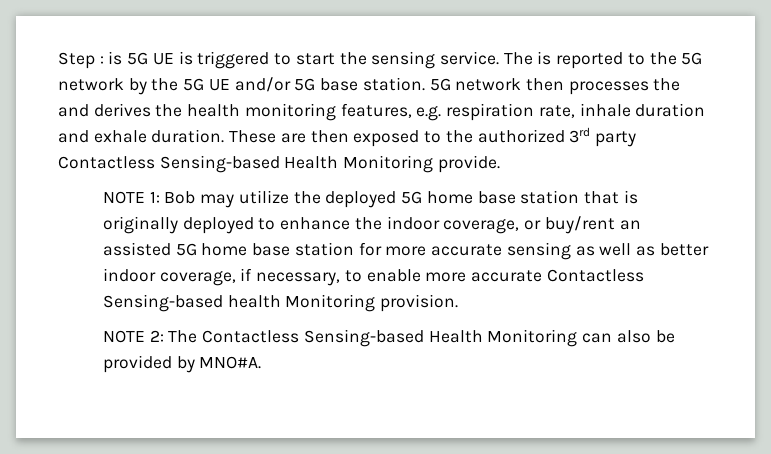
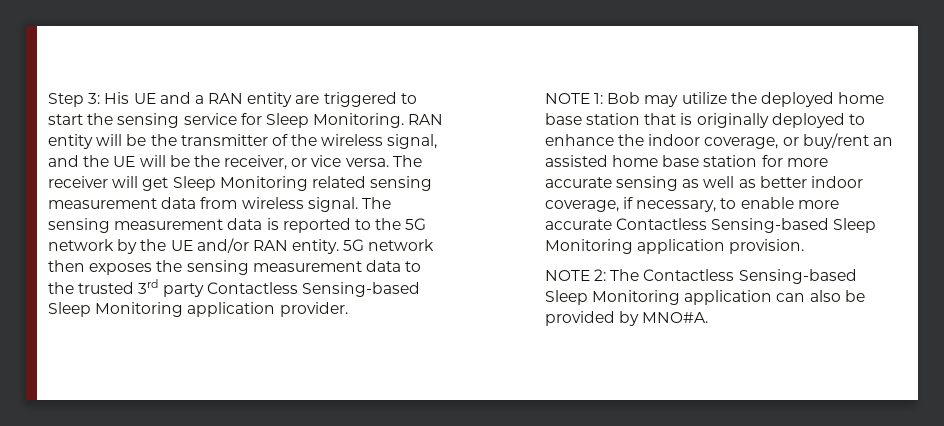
[99,51,193,65] : is 5G UE is -> [88,92,320,107] 3: His UE and a RAN entity are
[439,51,533,65] service. The -> [183,113,444,128] [48,134,438,149] [48,155,422,170] [48,176,433,191] [48,197,391,212] [48,218,263,233] service for Sleep Monitoring. RAN entity will be the transmitter of the wireless signal, and the UE will be the receiver, or vice versa. The receiver will get Sleep Monitoring related sensing measurement data from wireless signal. The sensing measurement data
[183,78,205,91] 5G -> (167, 245) none
[294,77,681,95] [58,103,706,121] [58,129,565,147] 5G base station. 5G network then processes the and derives the health monitoring features, e.g. respiration rate, inhale duration and exhale duration. These are then exposed to the authorized -> [252,239,435,254] [48,260,422,275] [48,282,135,294] RAN entity. 5G network then exposes the sensing measurement data to the trusted
[284,155,500,173] Health Monitoring provide. -> [48,302,348,317] Sleep Monitoring application provider.
[401,191,423,204] 5G -> (834, 99) none
[175,243,197,256] 5G -> (608, 161) none
[227,294,376,312] health Monitoring -> [833,218,877,233] [544,239,725,254] Sleep Monitoring application
[428,329,578,347] Health Monitoring -> [544,290,773,305] Sleep Monitoring application

